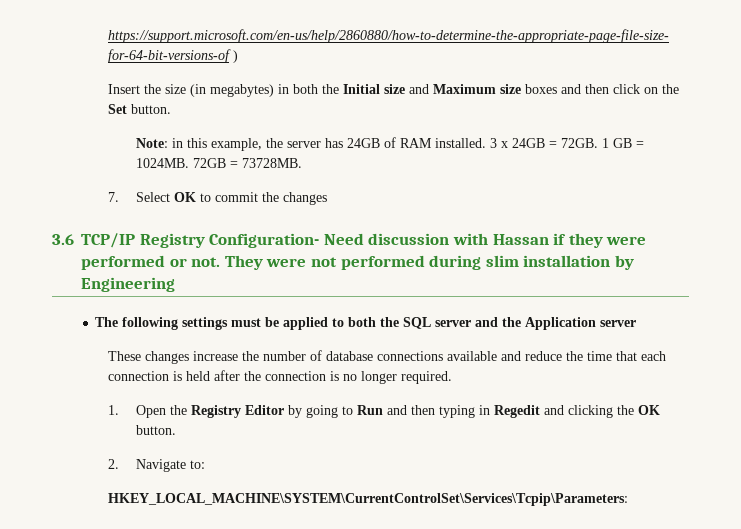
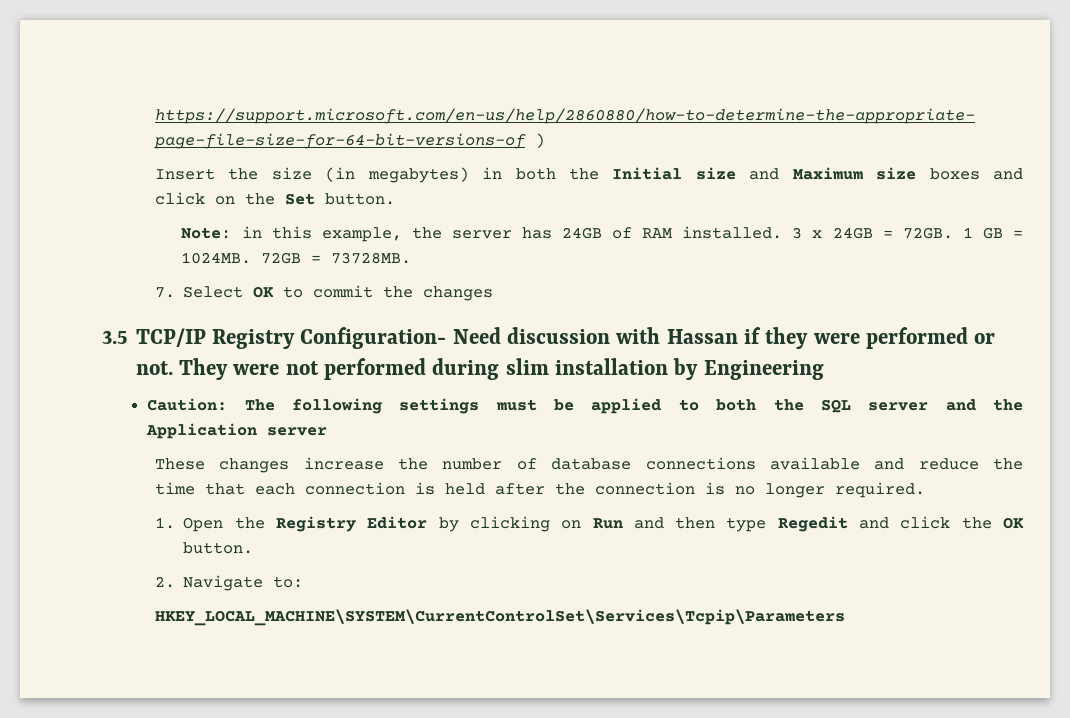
[584,84,609,94] then -> (1023, 174) none
[52,234,74,245] 3.6 -> [102,330,127,344] 3.5
(175, 284) none -> [147,398,228,411] Caution:
[305,405,353,418] going to -> [469,516,582,532] clicking on
[438,405,490,418] typing in -> [726,517,767,532] type
[567,405,613,418] clicking -> [900,516,951,529] click
[107,493,628,506] HKEY_LOCAL_MACHINE\SYSTEM\CurrentControlSet\Services\Tcpip\Parameters: -> [154,609,845,626] HKEY_LOCAL_MACHINE\SYSTEM\CurrentControlSet\Services\Tcpip\Parameters

